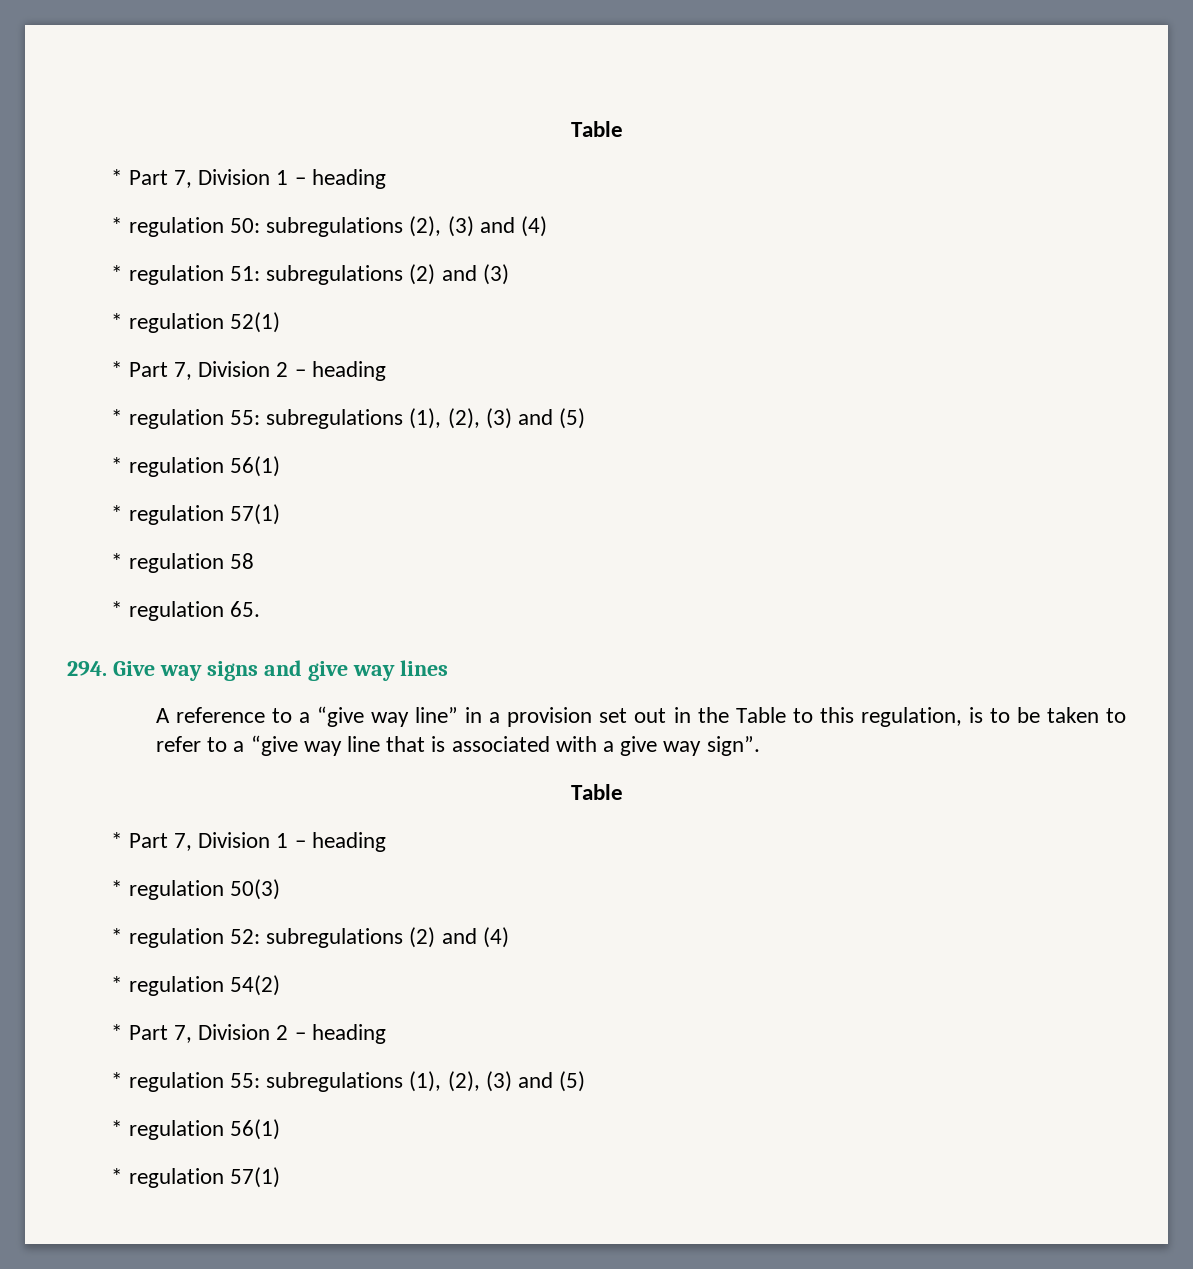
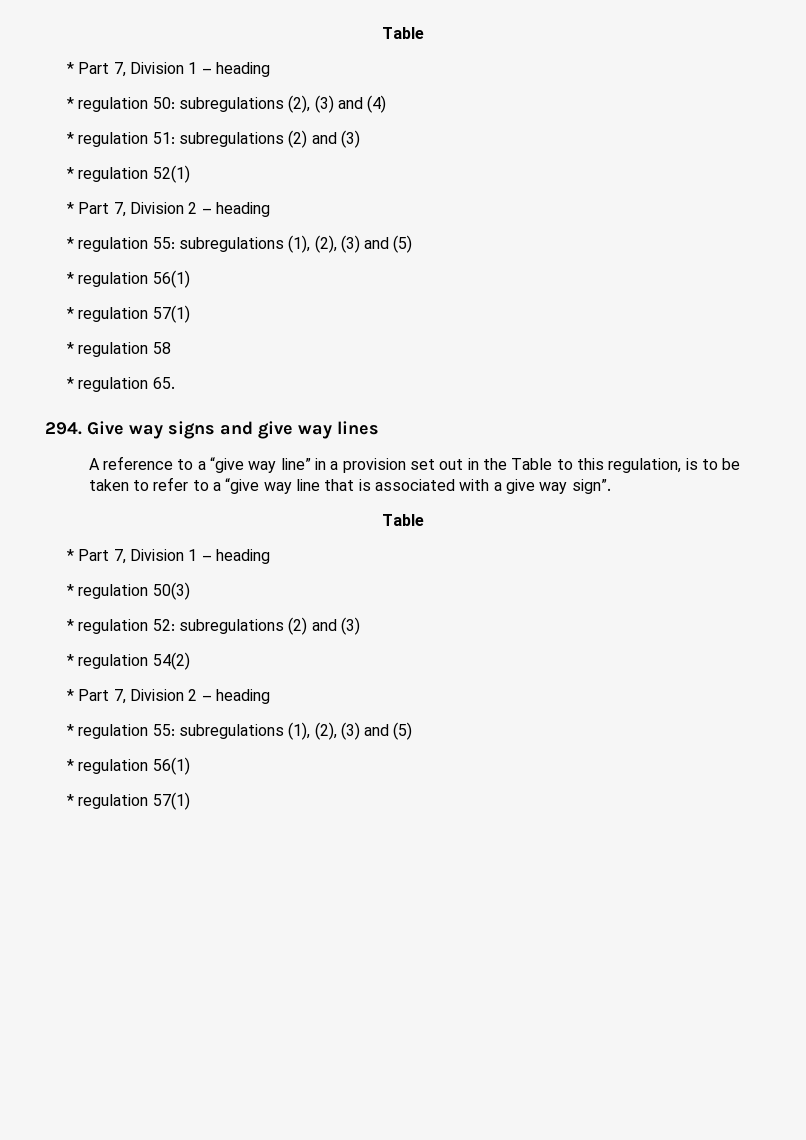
[482,927,509,948] (4) -> [340,617,360,635] (3)

